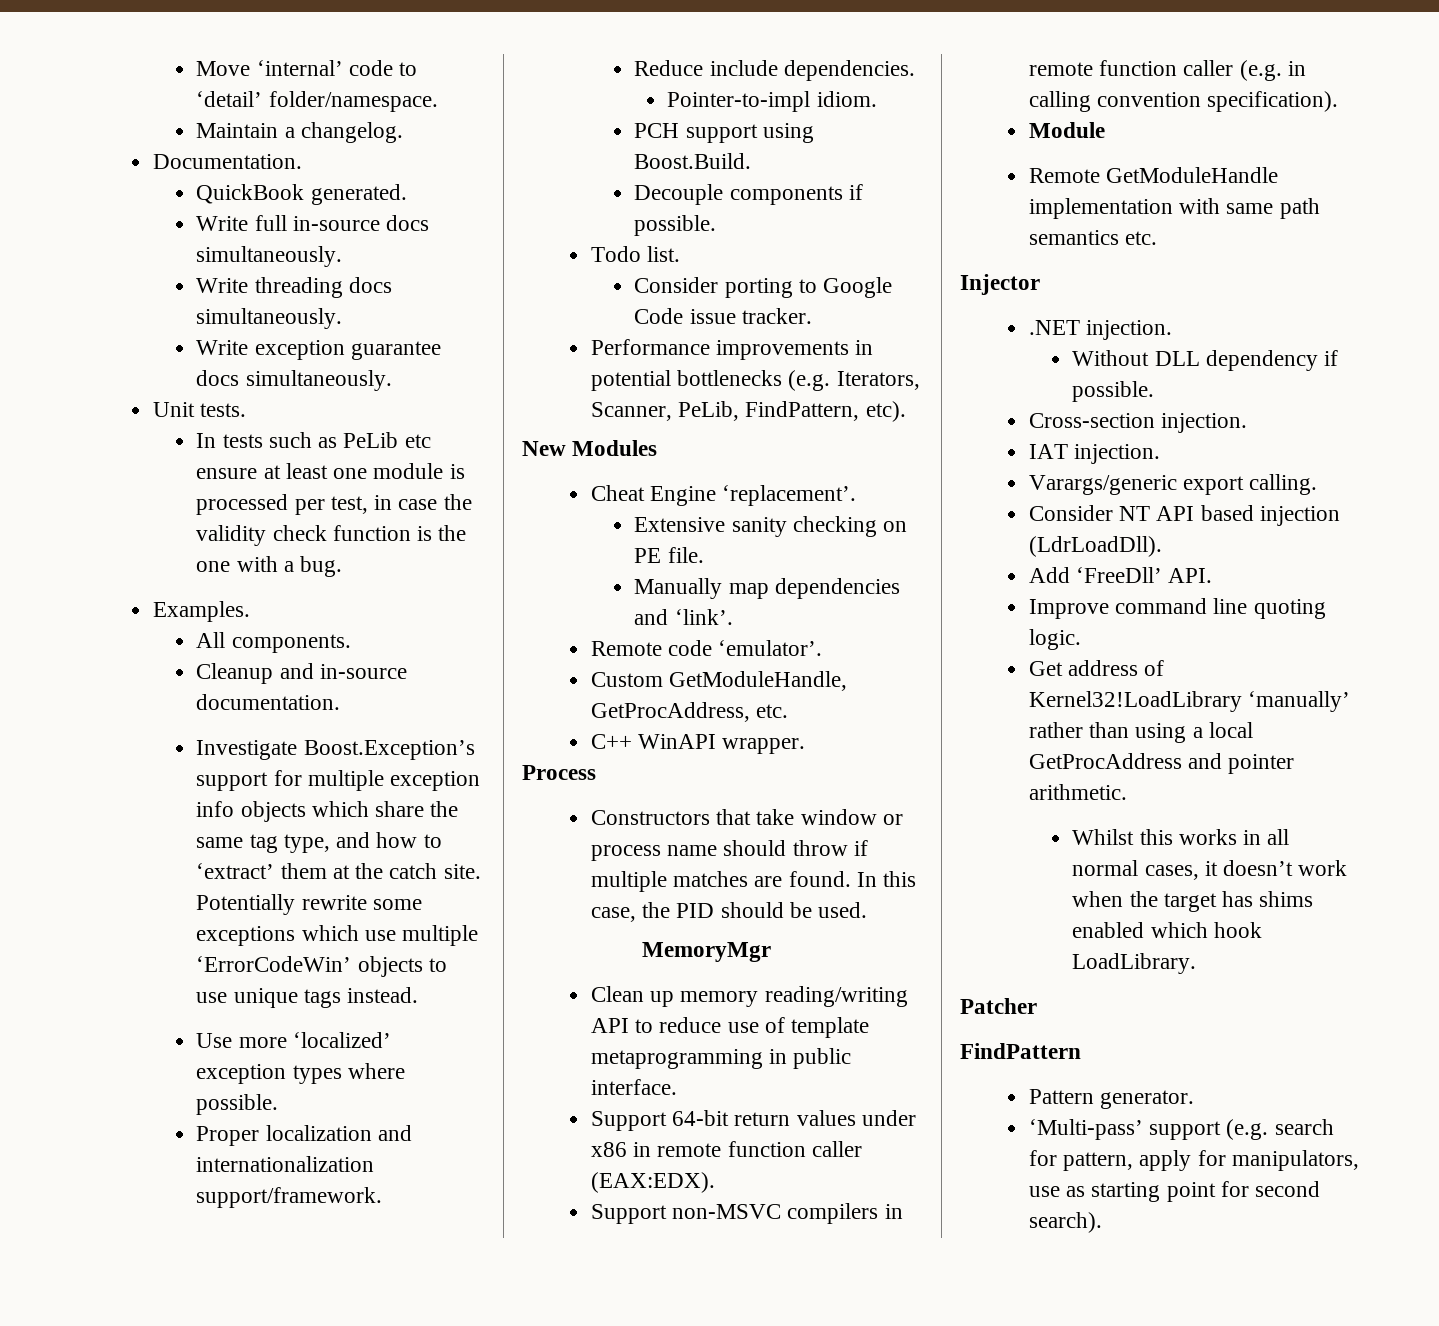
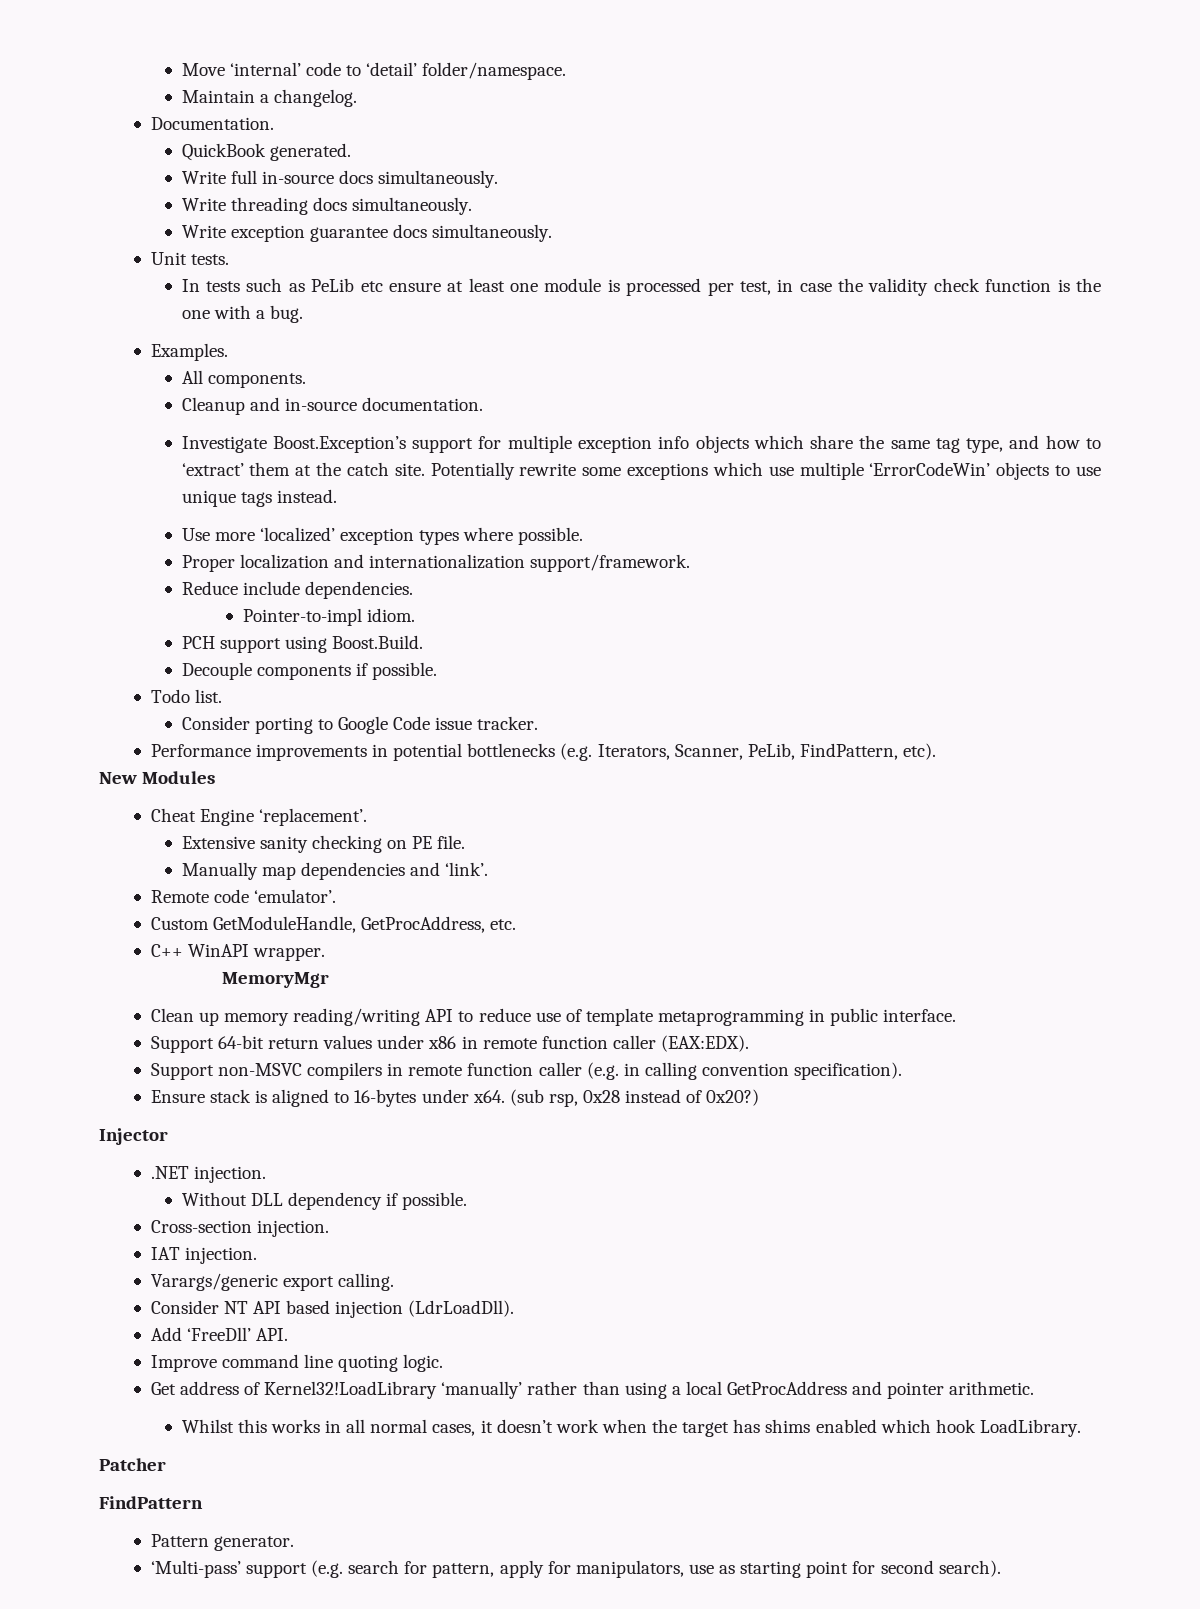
[522,765,596,780] [590,809,903,825] [590,840,868,861] [590,871,916,892] [590,902,867,922] // Process // Constructors that take window or process name should throw if multiple matches are found. In this case, the PID should be used. -> (326, 954) none
[1028,122,1105,138] [1028,167,1279,183] [1028,198,1320,219] [1028,230,1158,245] Module // Remote GetModuleHandle implementation with same path semantics etc. -> [150,1089,760,1107] Ensure stack is aligned to 16-bytes under x64. (sub rsp, 0x28 instead of 0x20?)

